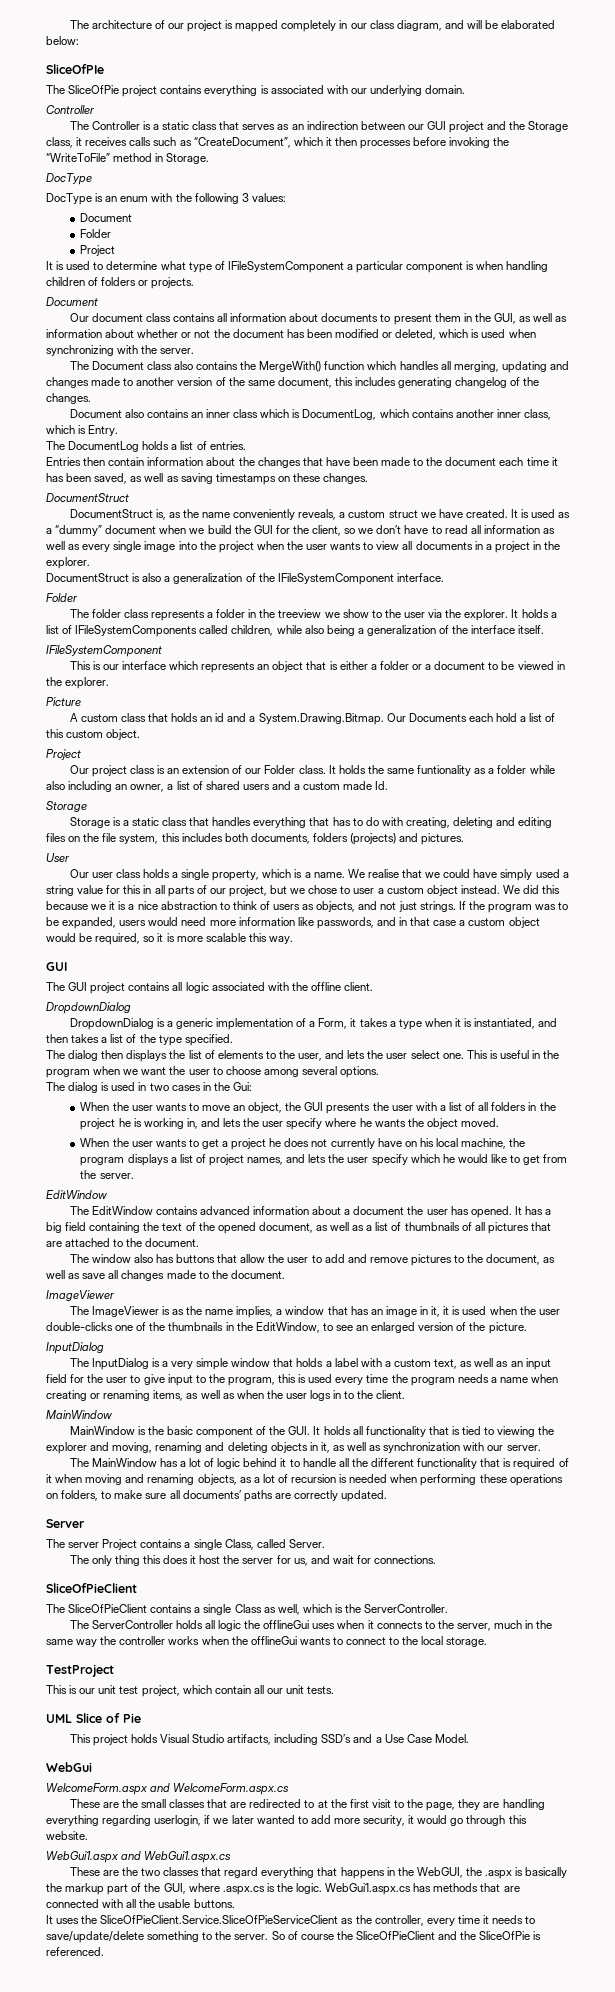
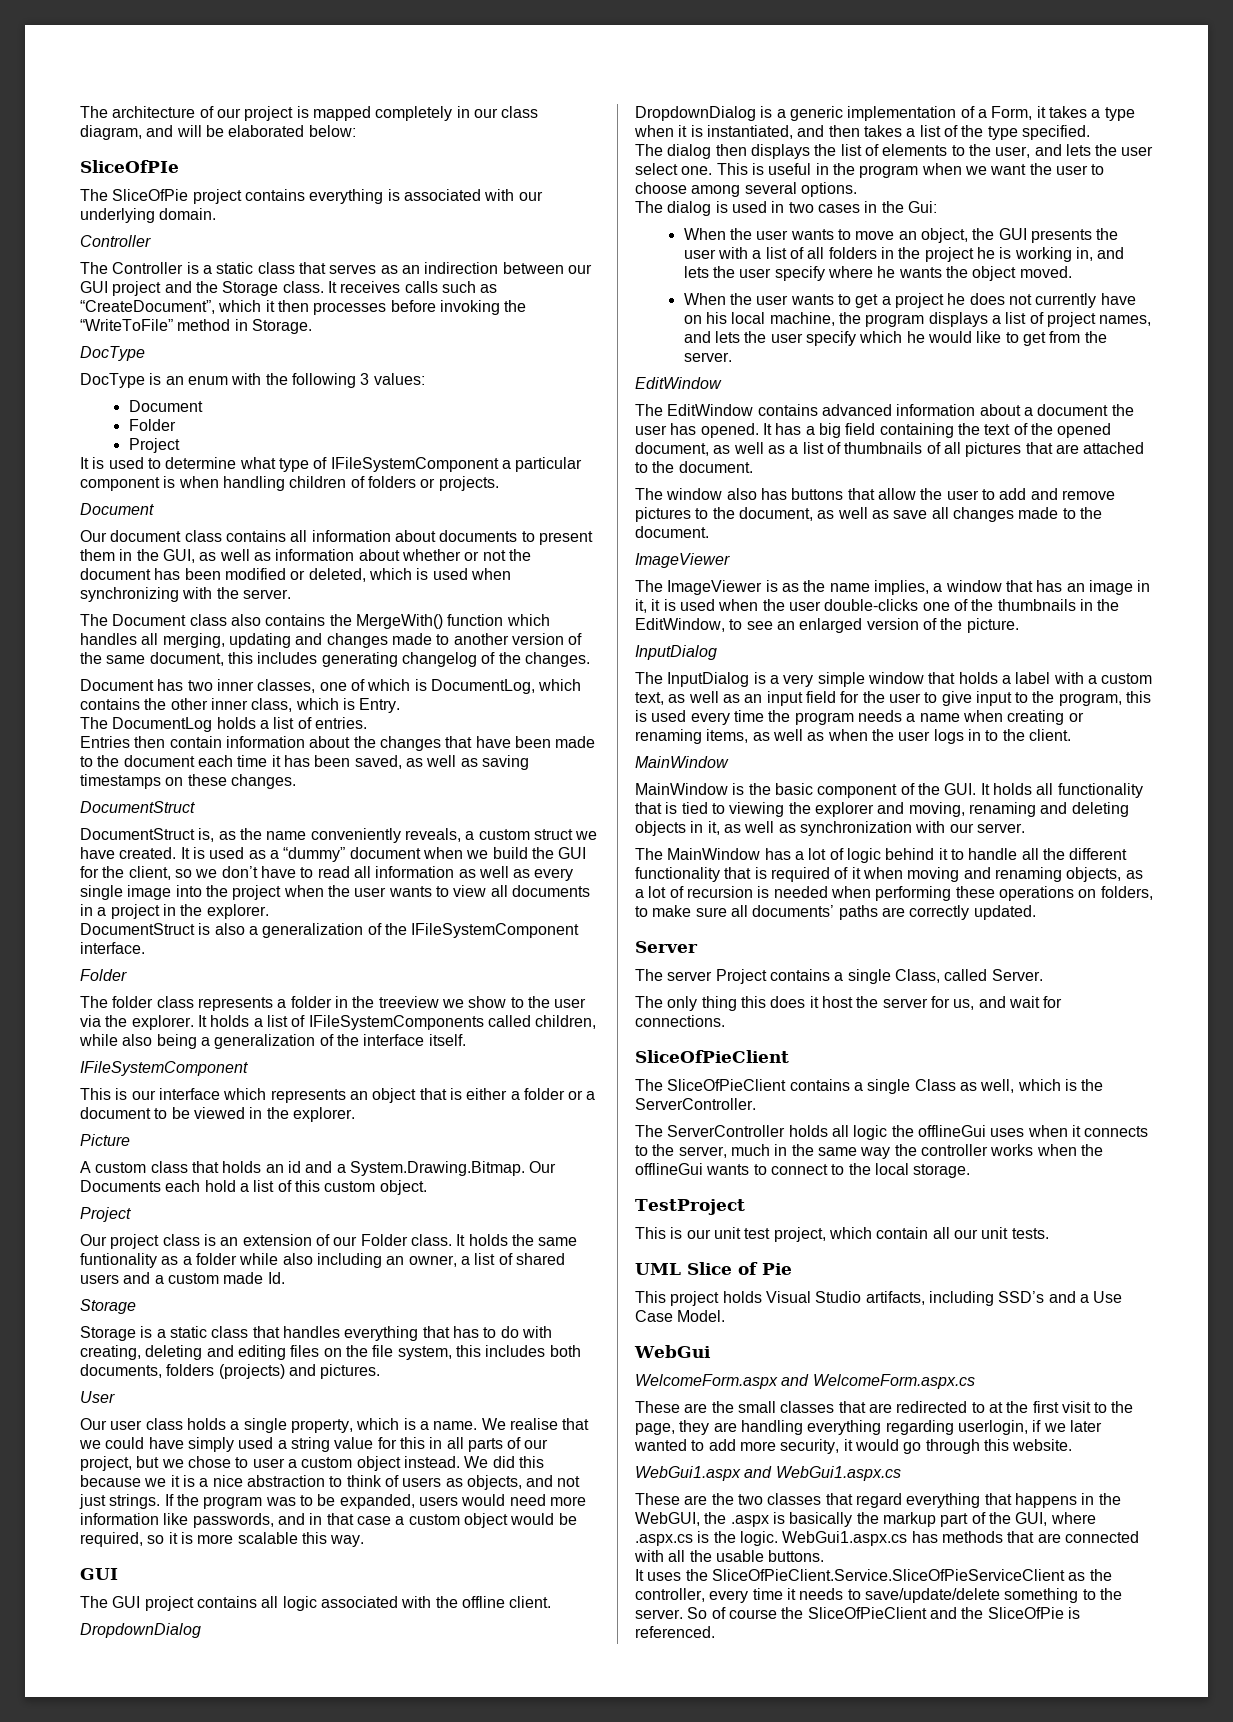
[46,137,83,148] class, it -> [282,281,337,293] class. It
[124,409,259,418] also contains an inner class -> [157,679,365,693] has two inner classes, one of
[455,409,494,418] another -> [144,698,208,710] the other

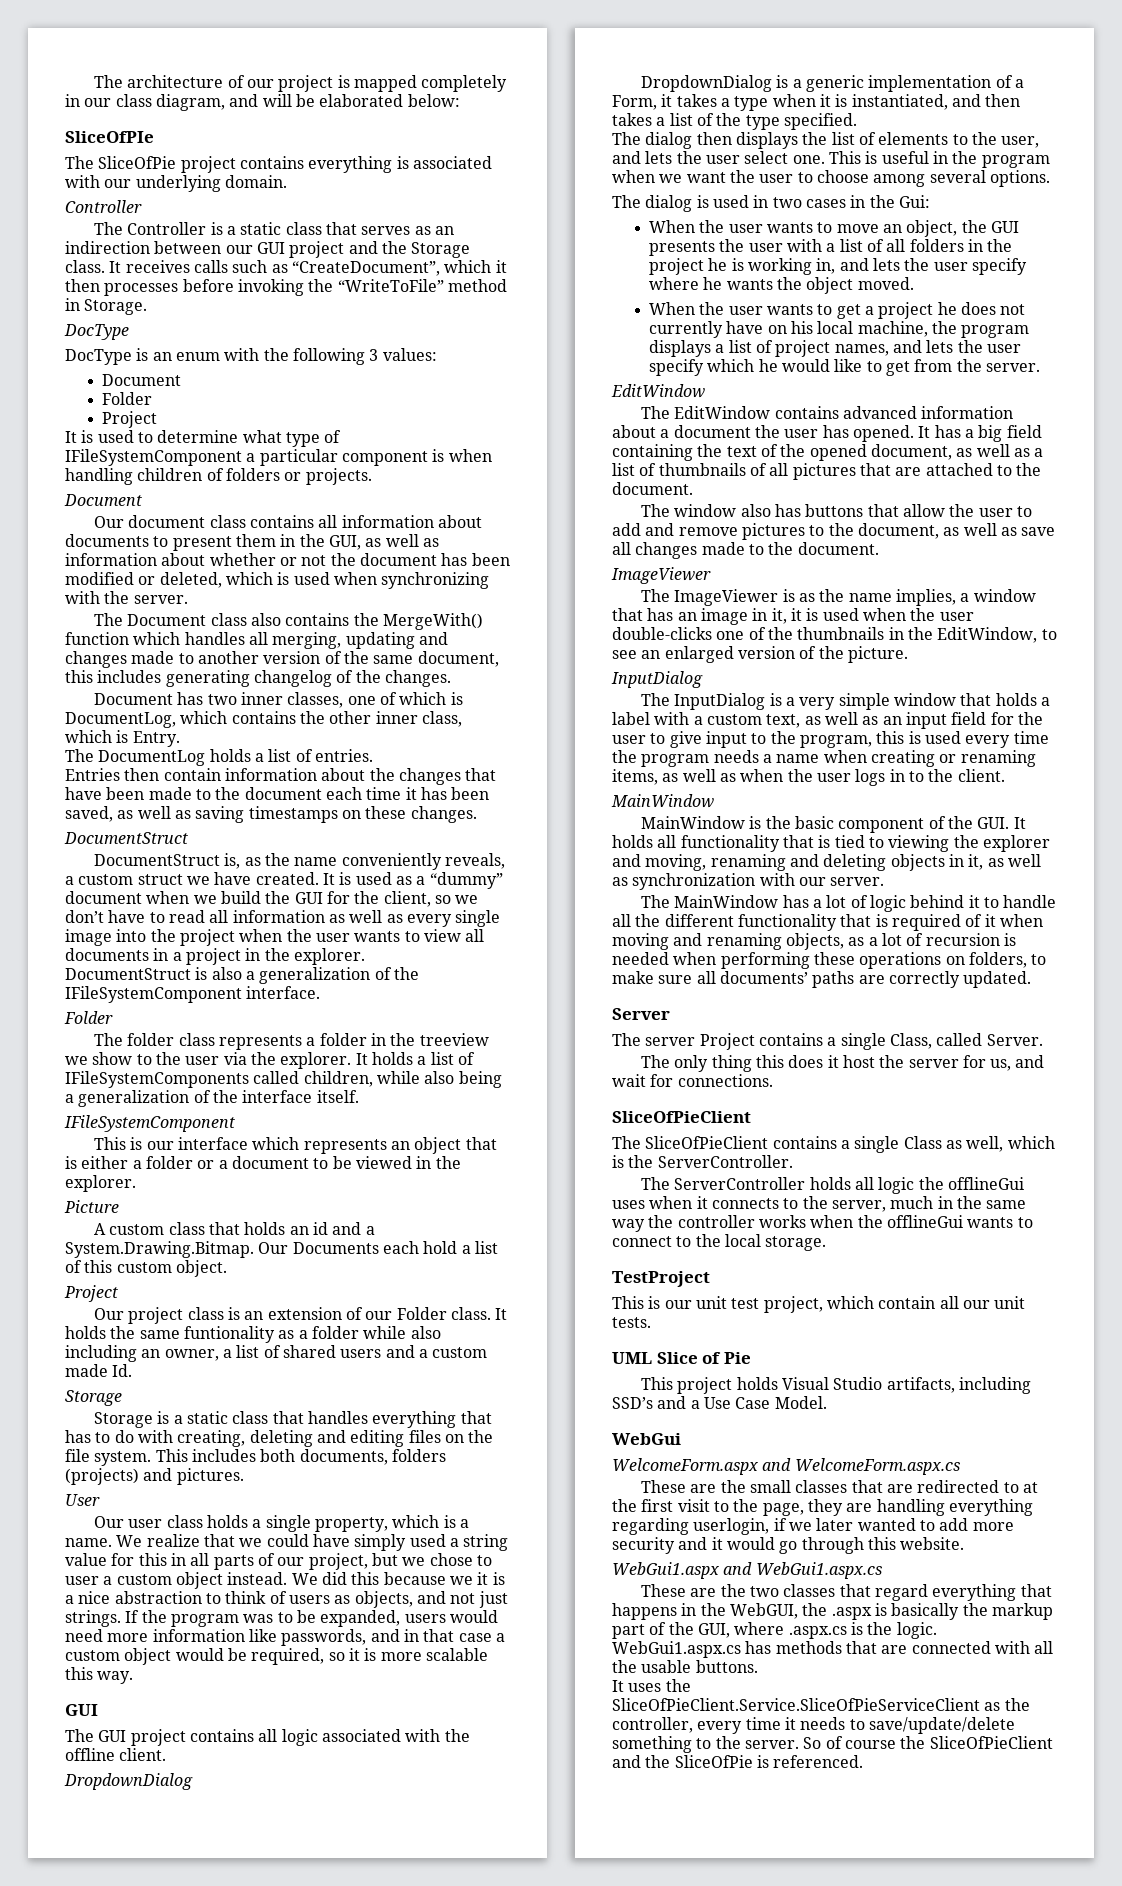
[397,1345,481,1360] system, this -> [94,1449,188,1466] system. This
[509,1418,558,1430] realise -> [146,1534,200,1547] realize
[780,1439,840,1454] security, -> [612,1537,708,1554] security and

